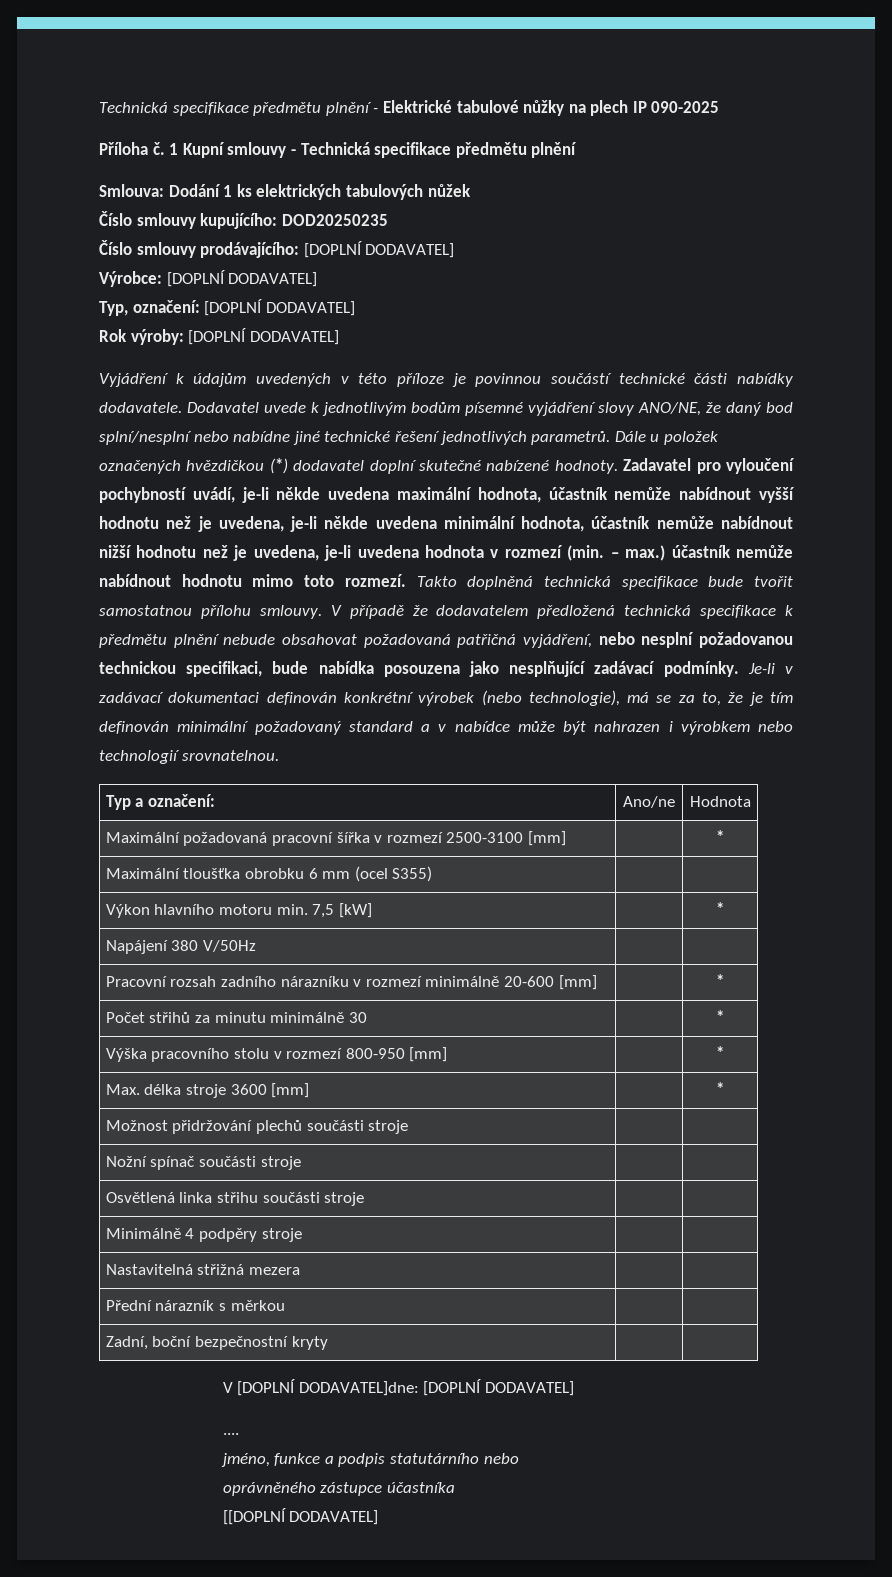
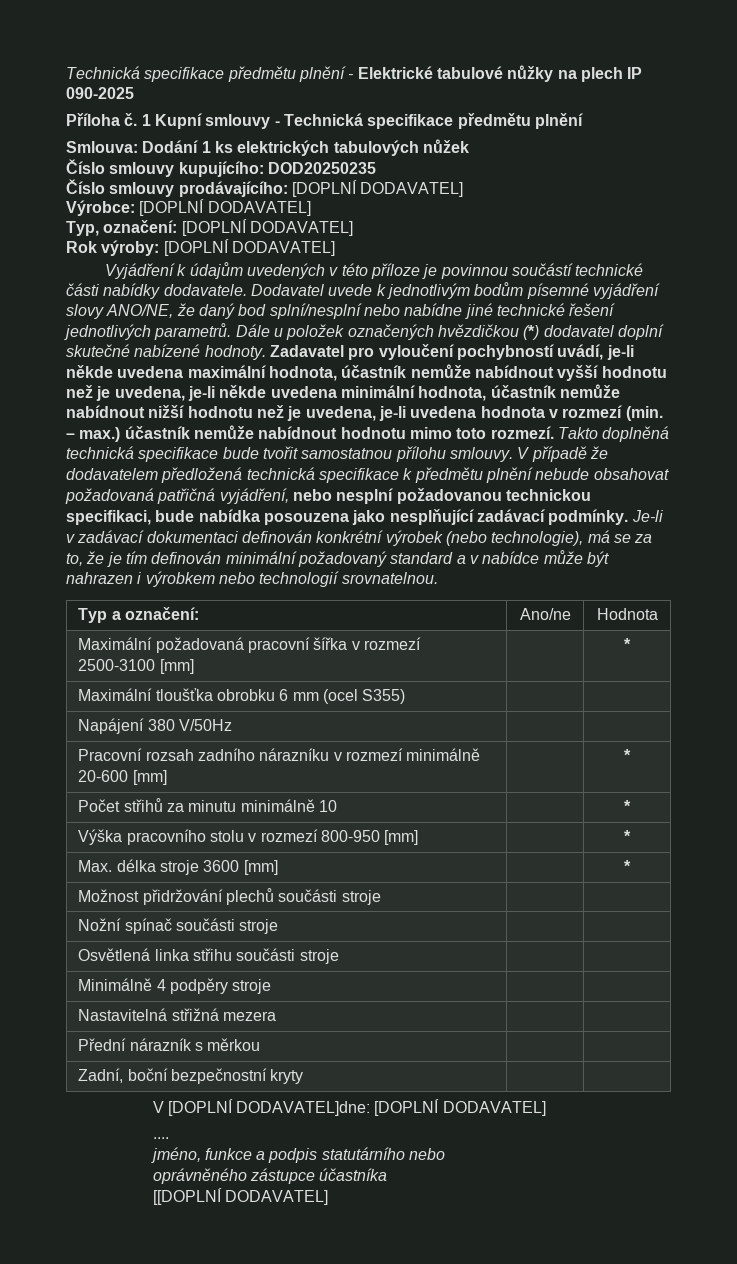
[105,903,372,918] [716,902,724,915] // Výkon hlavního motoru min. 7,5 [kW] | | * -> (406, 696) none
[348,1012,367,1023] 30 -> [319,800,338,812] 10

